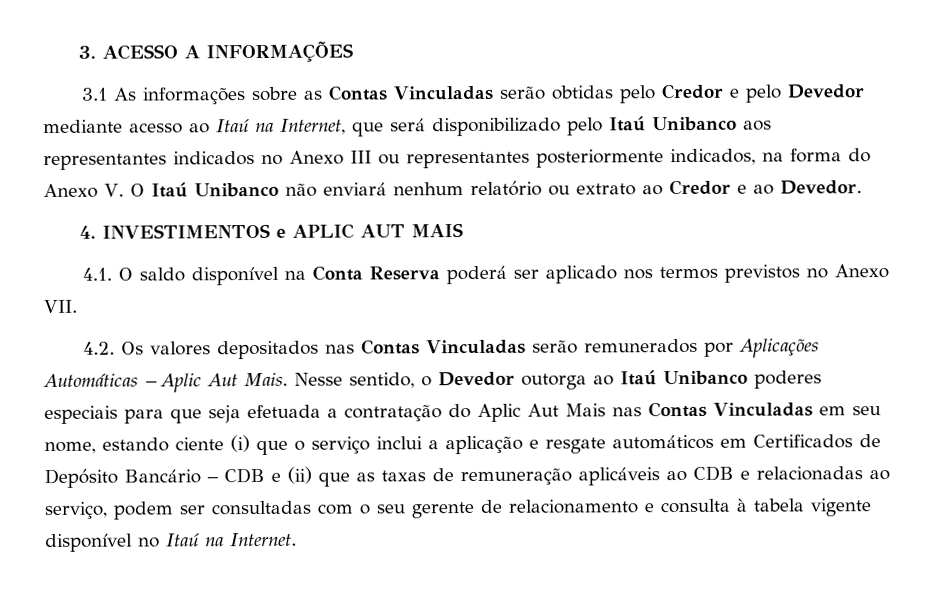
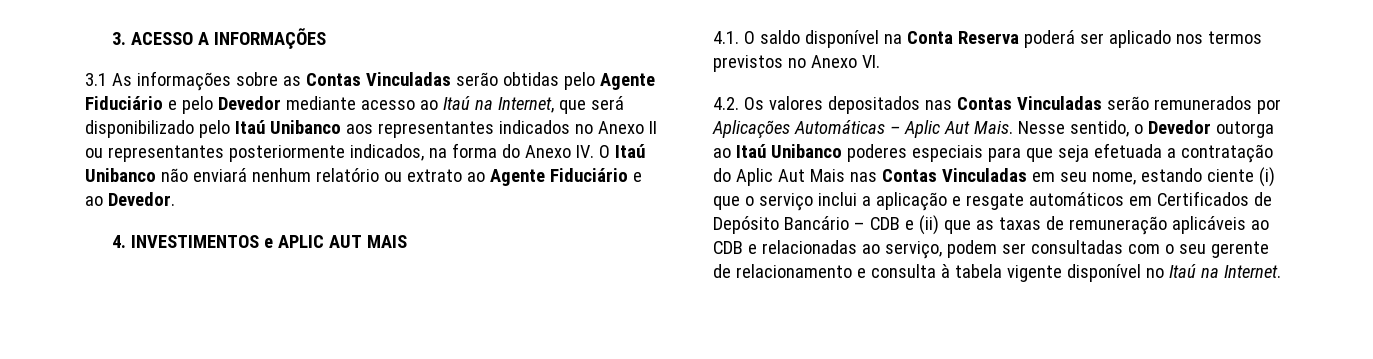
[660,83,724,100] Credor -> [599,73,655,90] [85,96,163,110] Agente Fiduciário
[350,150,372,164] III -> [648,121,657,134] II
[104,183,124,197] V. -> [575,145,594,158] IV.
[668,179,731,196] Credor -> [489,168,628,186] Agente Fiduciário
[43,299,78,314] VII. -> [861,55,880,68] VI.

